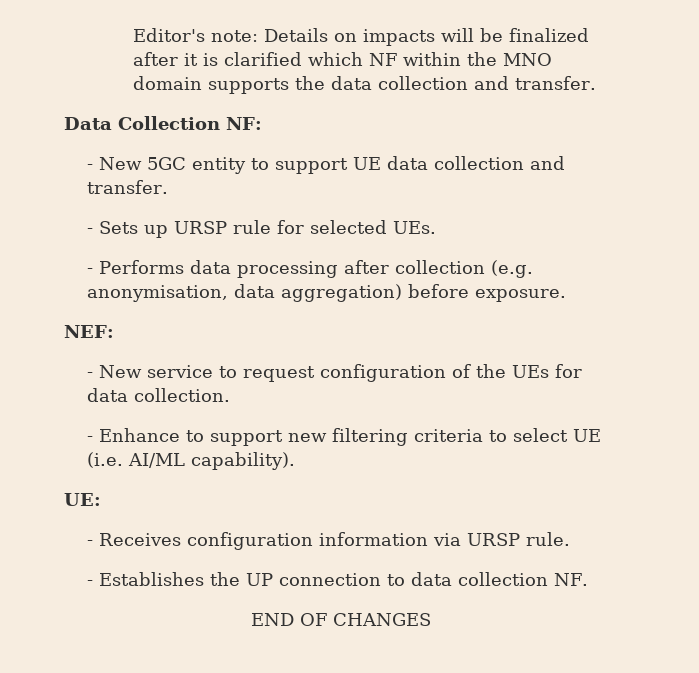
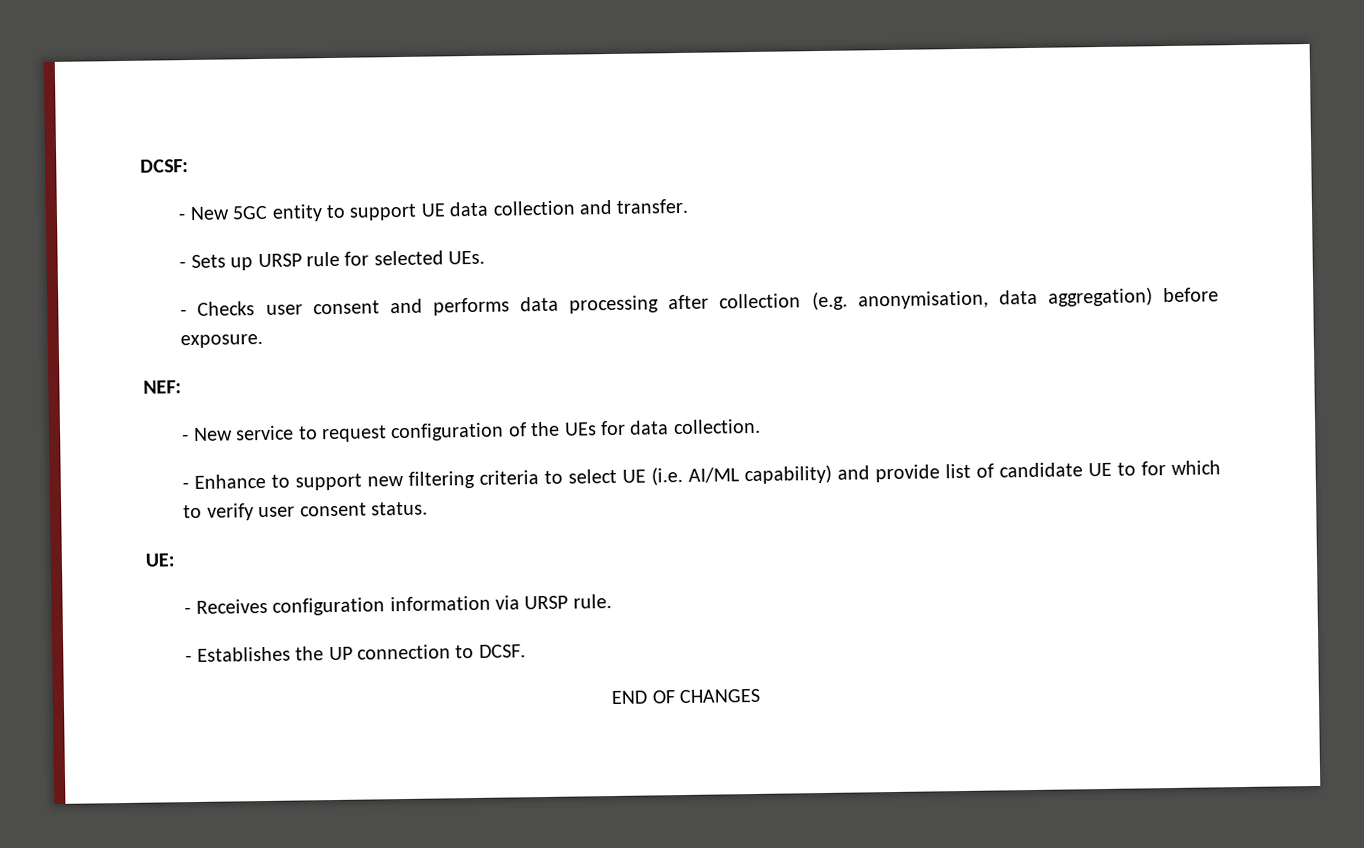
[132,28,589,46] [132,52,552,66] [132,76,596,94] [64,116,262,130] Editor's note: Details on impacts will be finalized after it is clarified which NF within the MNO domain supports the data collection and transfer. // Data Collection NF: -> [140,159,189,173] DCSF:
[98,260,184,274] Performs -> [197,297,510,316] Checks user consent and performs
[190,452,295,470] capability). -> [744,460,1221,485] [183,501,428,521] capability) and provide list of candidate UE to for which to verify user consent status.
[410,572,588,586] data collection NF. -> [478,644,526,658] DCSF.

